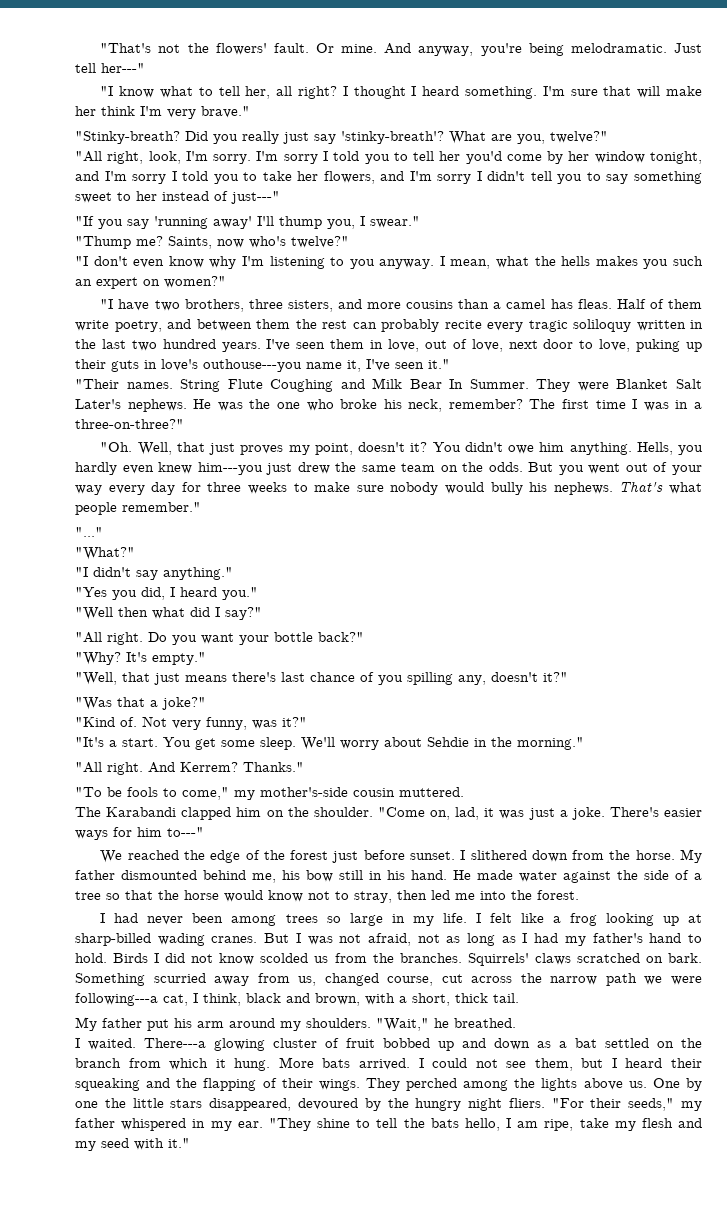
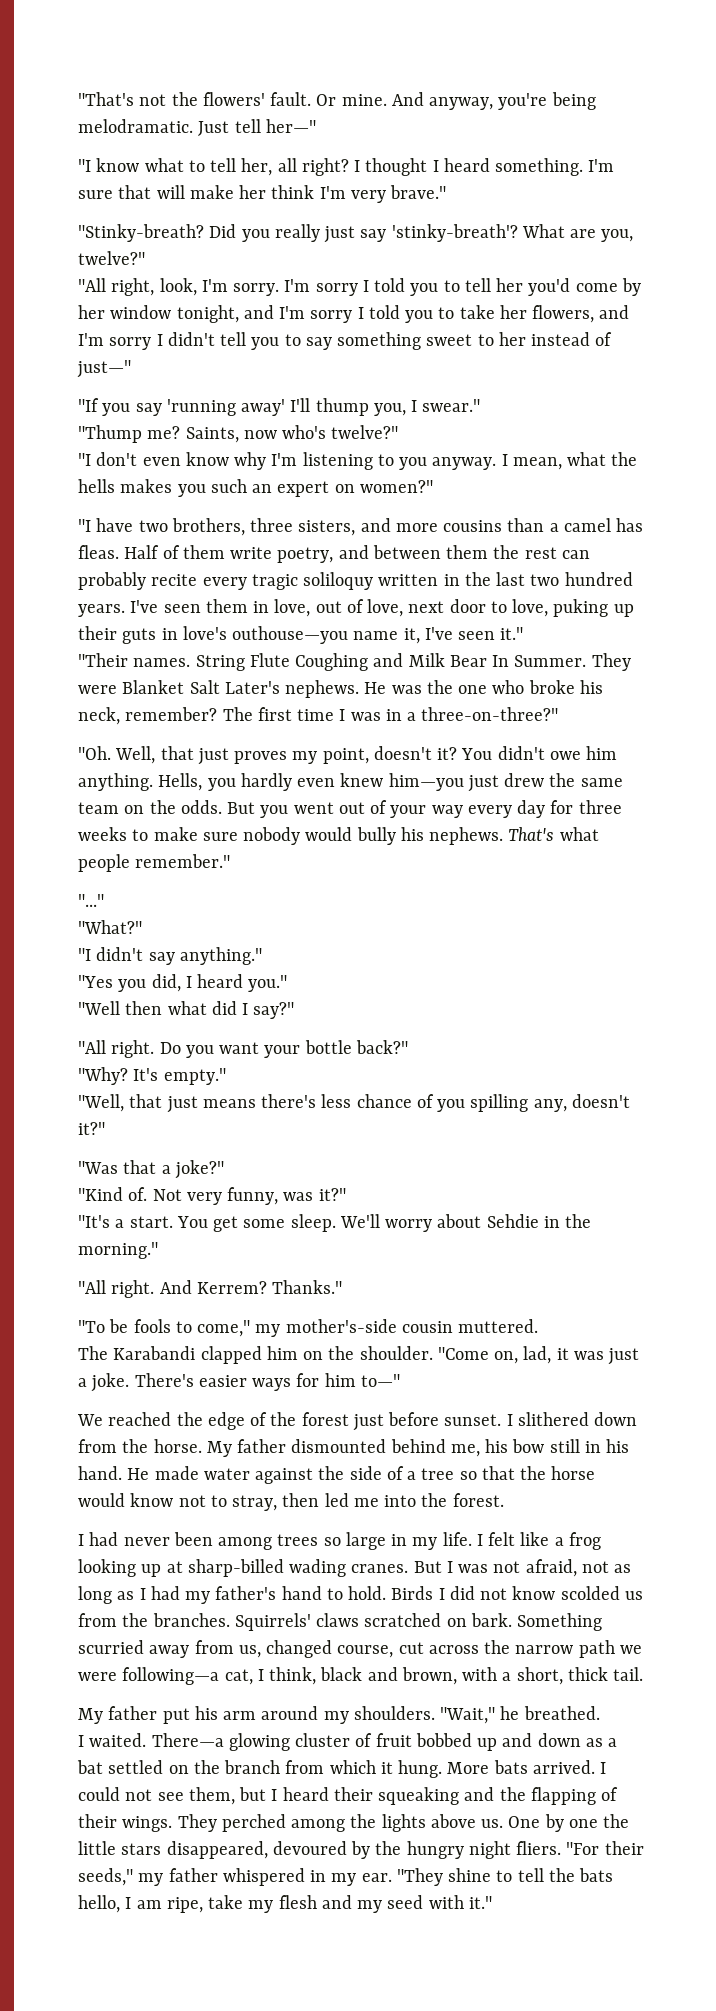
[101,63,145,73] her---" -> [265,119,316,133] her—"
[231,191,280,204] just---" -> [77,360,131,378] just—"
[203,359,302,372] outhouse---you -> [232,626,349,644] outhouse—you
[197,462,263,475] him---you -> [388,773,464,791] him—you
[281,672,305,682] last -> [321,1094,352,1108] less
[167,827,204,837] to---" -> [360,1374,400,1387] to—"
[75,993,158,1006] following---a -> [122,1667,220,1685] following—a
[144,1038,206,1048] There---a -> [151,1733,224,1747] There—a

